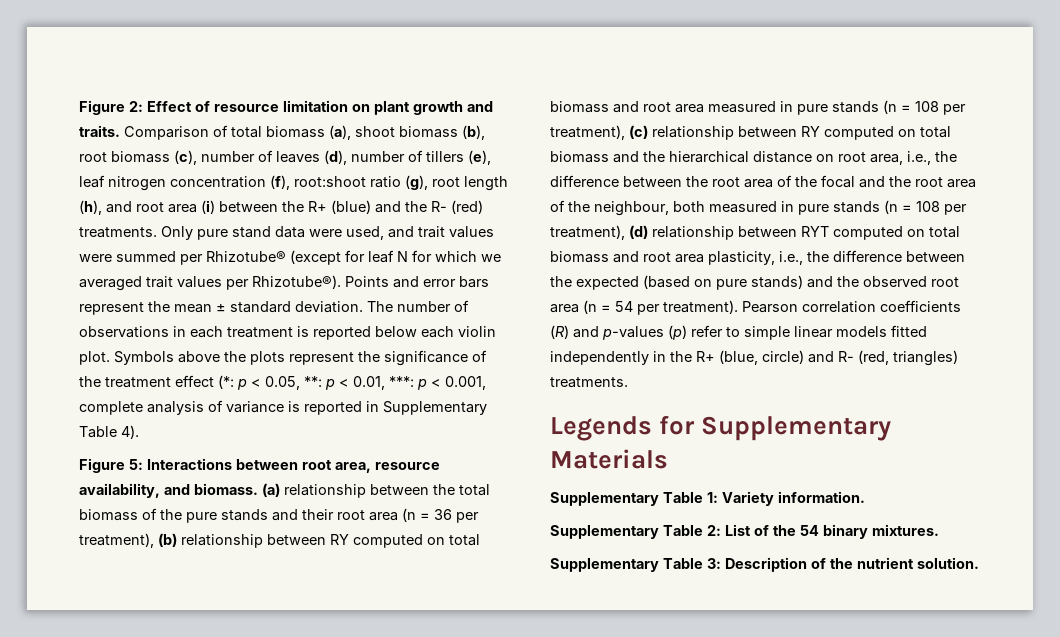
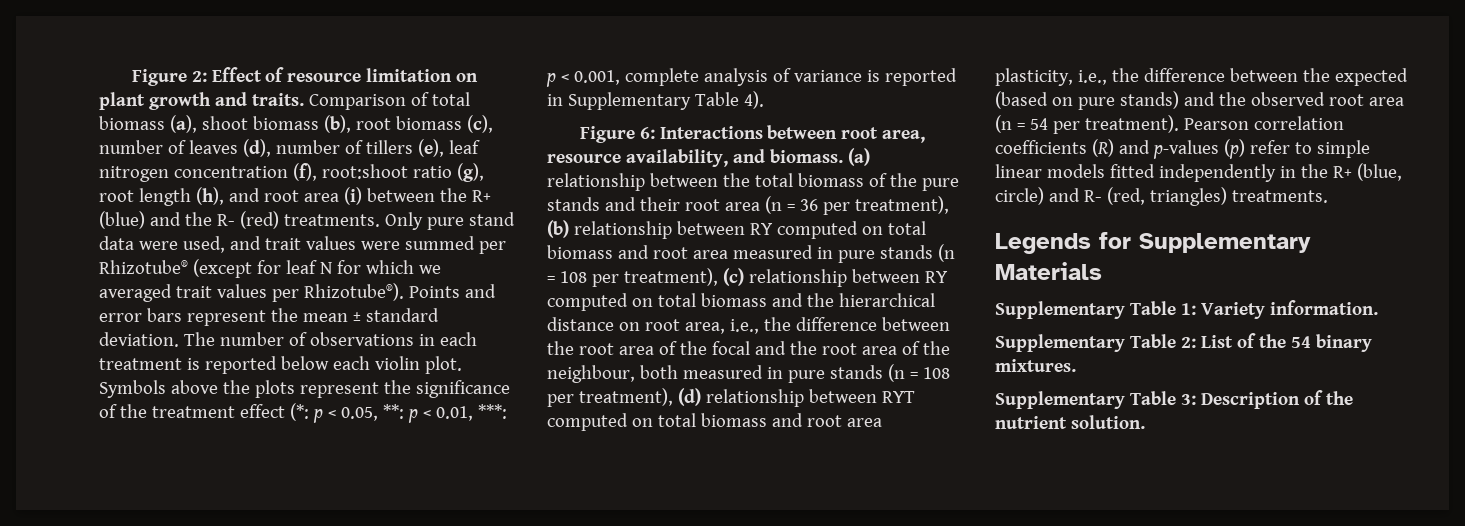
[129,459,143,470] 5: -> [639,127,655,139] 6:

